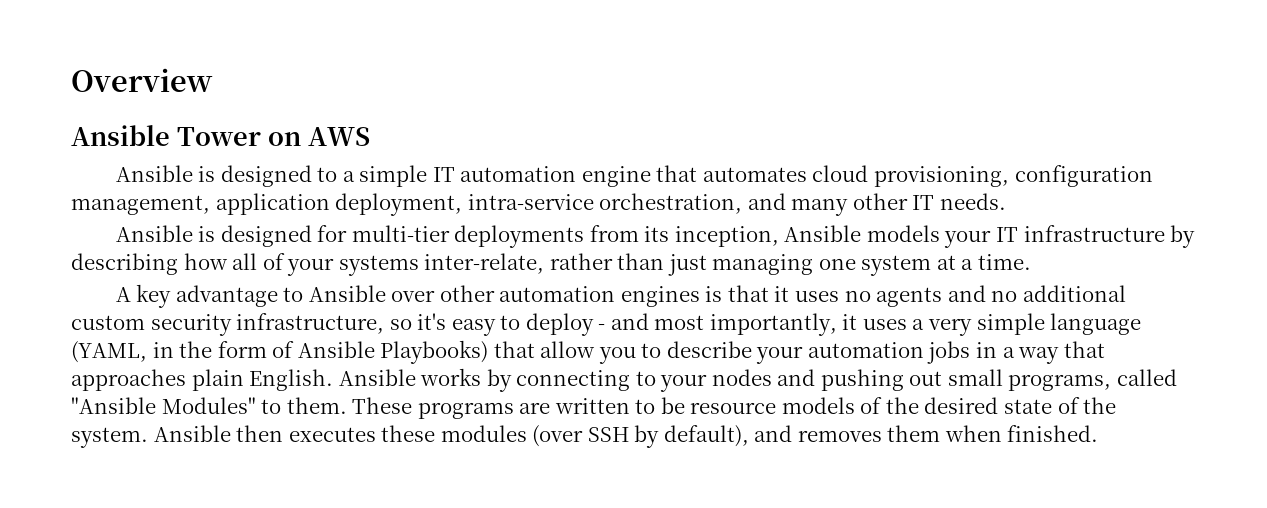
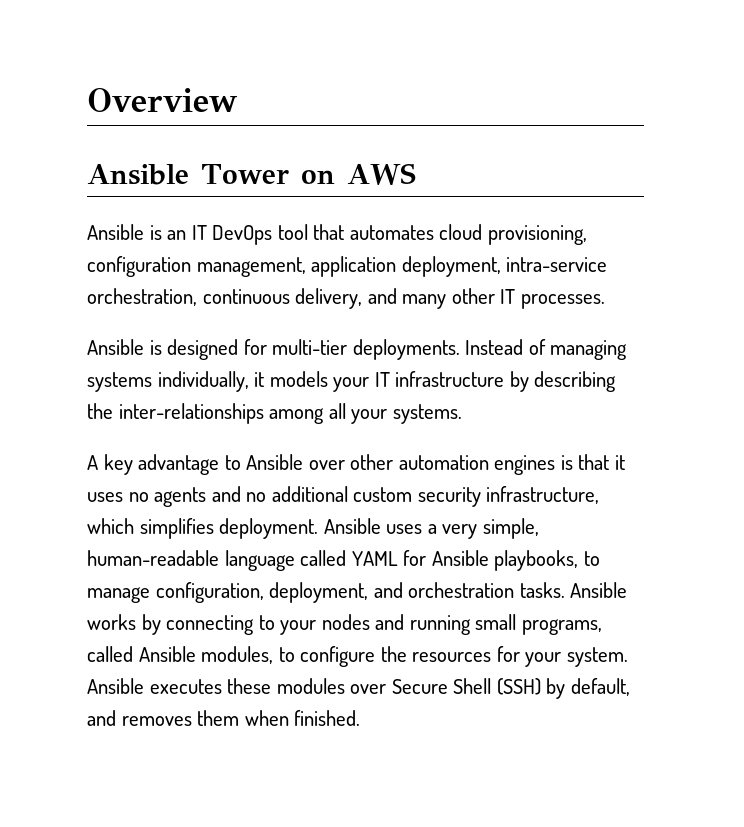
[220,165,651,187] designed to a simple IT automation engine -> [167,224,308,245] an IT DevOps tool
(743, 203) none -> [202,288,363,309] continuous delivery,
[939,193,1006,210] needs. -> [520,294,605,309] processes.
[454,225,862,248] deployments from its inception, Ansible -> [352,339,628,360] [87,371,265,392] deployments. Instead of managing systems individually, it
[183,253,1032,276] how all of your systems inter-relate, rather than just managing one system at a time. -> [87,403,462,424] the inter-relationships among all your systems.
[389,313,1142,336] [71,340,1105,364] [71,369,334,391] so it's easy to deploy - and most importantly, it uses a very simple language (YAML, in the form of Ansible Playbooks) that allow you to describe your automation jobs in a way that approaches plain English. -> [87,518,539,539] [87,550,600,571] [87,582,565,603] which simplifies deployment. Ansible uses a very simple, human-readable language called YAML for Ansible playbooks, to manage configuration, deployment, and orchestration tasks.
[820,369,943,391] pushing out -> [409,615,471,635] running
[71,397,1117,419] "Ansible Modules" to them. These programs are written to be resource models of the desired state of the -> [138,646,562,667] Ansible modules, to configure the resources for your
[236,425,284,442] then -> (144, 686) none
[532,425,749,448] (over SSH by default), -> [350,678,630,699] over Secure Shell (SSH) by default,

